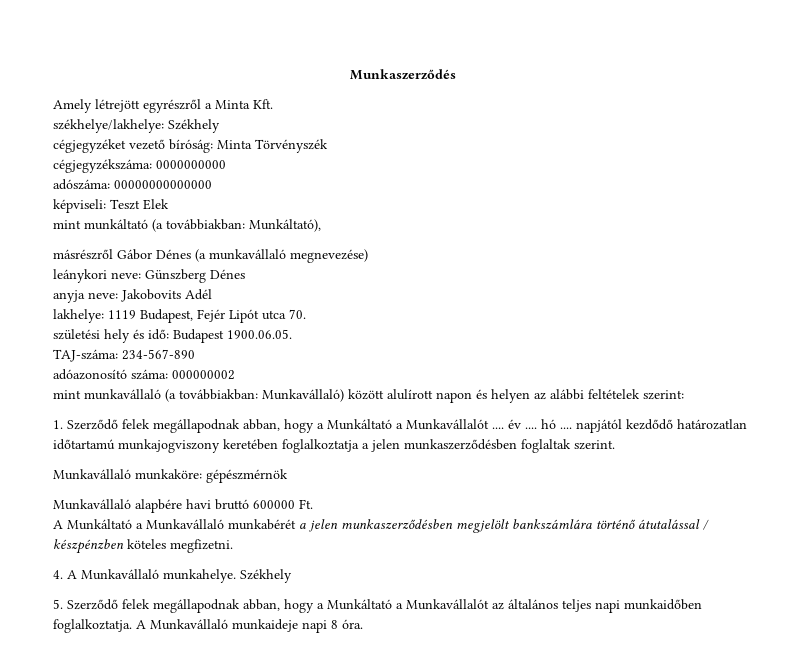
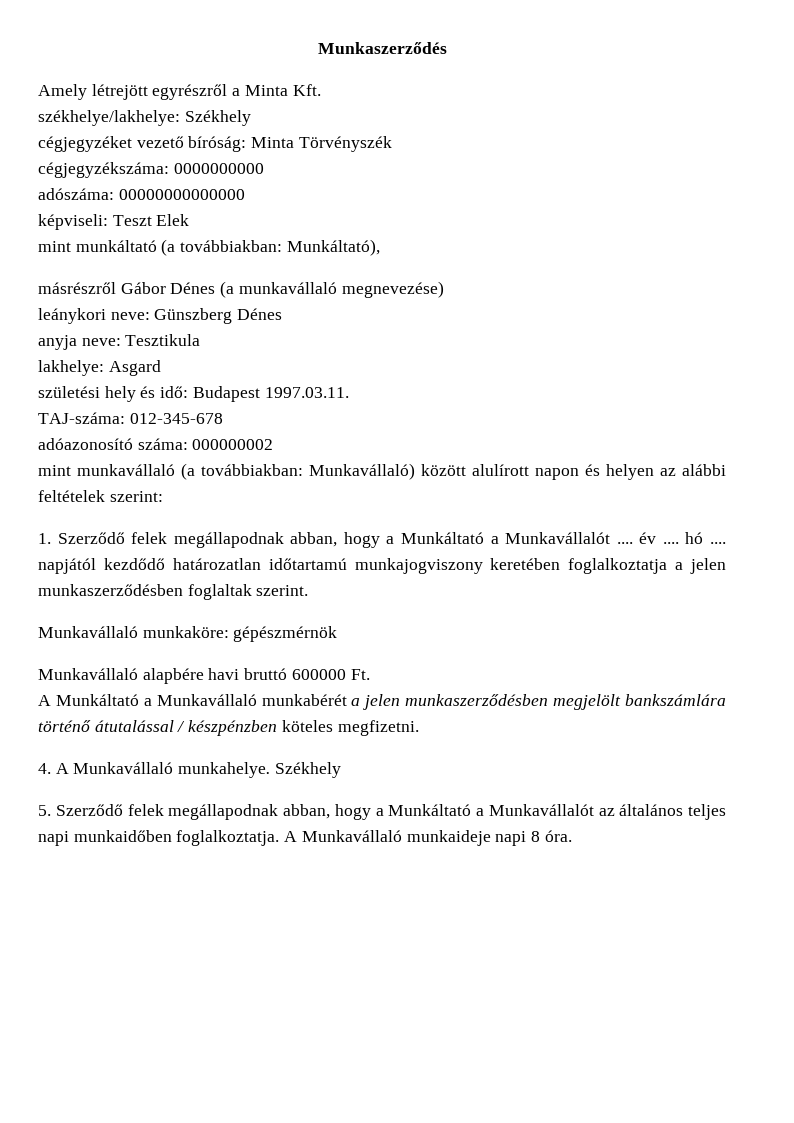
[121,289,212,302] Jakobovits Adél -> [125,334,201,346] Tesztikula
[108,309,306,323] 1119 Budapest, Fejér Lipót utca 70. -> [108,360,161,376] Asgard
[227,329,292,339] 1900.06.05. -> [264,387,349,398] 1997.03.11.
[122,349,195,360] 234-567-890 -> [129,413,223,424] 012-345-678

